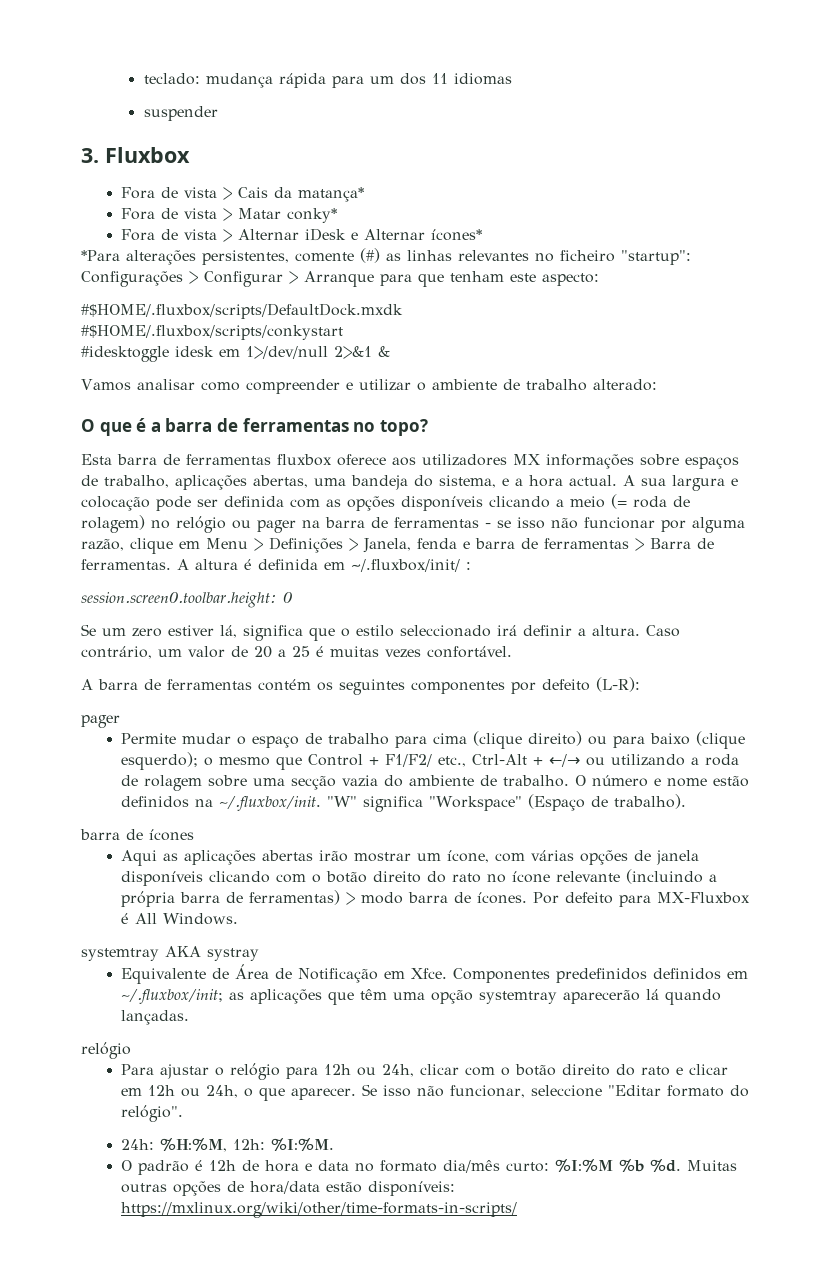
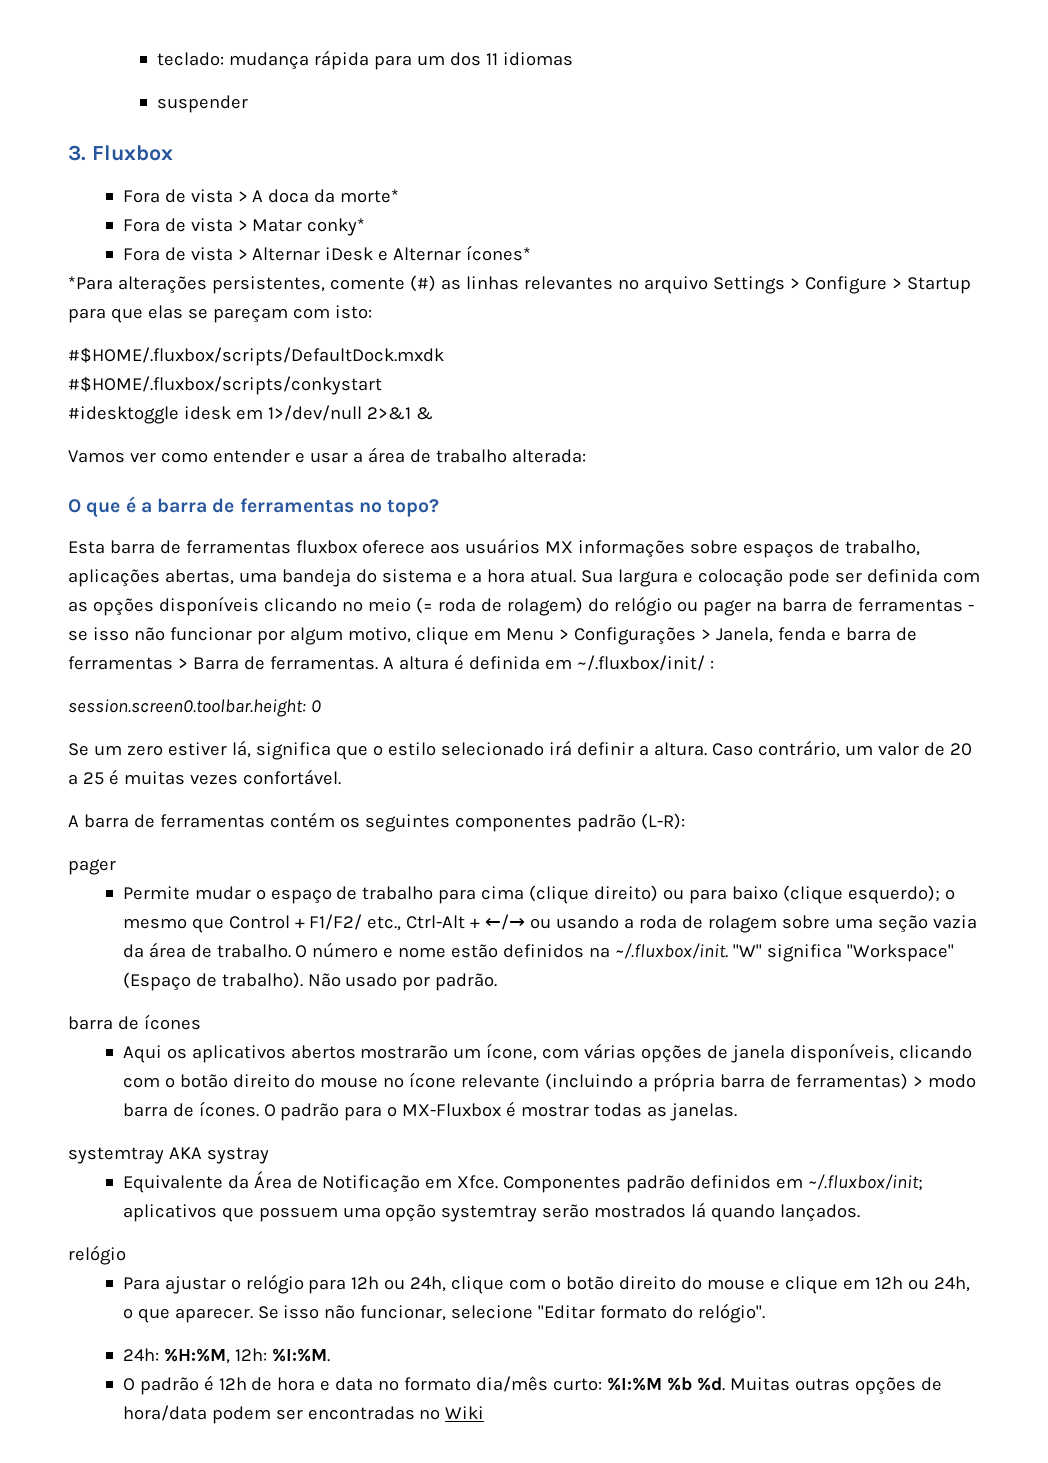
[238,187,365,202] Cais da matança* -> [252,189,400,203] A doca da morte*
[560,250,691,265] [81,271,599,287] ficheiro "startup": Configurações > Configurar > Arranque para que tenham este aspecto: -> [643,276,971,294] [68,305,372,323] arquivo Settings > Configure > Startup para que elas se pareçam com isto:
[136,379,657,394] analisar como compreender e utilizar o ambiente de trabalho alterado: -> [129,447,586,463] ver como entender e usar a área de trabalho alterada:
[422,454,507,466] utilizadores -> [464,538,540,554] usuários
[439,475,496,488] sistema, -> [381,569,452,583] sistema
[569,475,666,486] actual. A sua -> [529,569,613,583] atual. Sua
[556,499,564,507] a -> [341,601,363,612] no
[151,520,170,529] no -> [587,598,609,612] do
[692,517,745,533] [81,539,124,551] alguma razão, -> [289,627,411,645] algum motivo,
[269,537,343,553] Definições -> [573,627,696,645] Configurações
[400,625,491,637] seleccionado -> [440,742,544,756] selecionado
[511,679,590,694] por defeito -> [576,814,636,832] padrão
[611,754,686,766] utilizando -> [556,915,620,929] usando
[291,775,475,790] secção vazia do ambiente -> [878,915,978,933] [122,942,186,958] seção vazia da área
(687, 801) none -> [307,973,498,991] Não usado por padrão.
[163,850,412,865] as aplicações abertas irão mostrar -> [166,1045,449,1063] os aplicativos abertos mostrarão
[121,871,204,886] disponíveis -> [790,1043,895,1063] disponíveis,
[452,873,482,883] rato -> [320,1077,379,1088] mouse
[533,892,751,907] [121,913,239,925] Por defeito para MX-Fluxbox é All Windows. -> [263,1101,738,1121] O padrão para o MX-Fluxbox é mostrar todas as janelas.
[212,968,230,979] de -> [227,1175,249,1189] da
[556,968,648,983] predefinidos -> [626,1175,686,1193] padrão
[229,989,388,1005] as aplicações que têm -> [122,1204,338,1222] aplicativos que possuem
[563,990,641,1004] aparecerão -> [542,1204,687,1218] serão mostrados
[121,1010,190,1025] lançadas. -> [780,1204,861,1222] lançados.
[420,1064,729,1076] clicar com o botão direito do rato e clicar -> [451,1276,839,1294] clique com o botão direito do mouse e clique
[531,1085,603,1097] seleccione -> [451,1305,534,1319] selecione
[326,1181,456,1196] [121,1202,518,1218] estão disponíveis: https://mxlinux.org/wiki/other/time-formats-in-scripts/ -> [211,1406,485,1424] podem ser encontradas no Wiki

